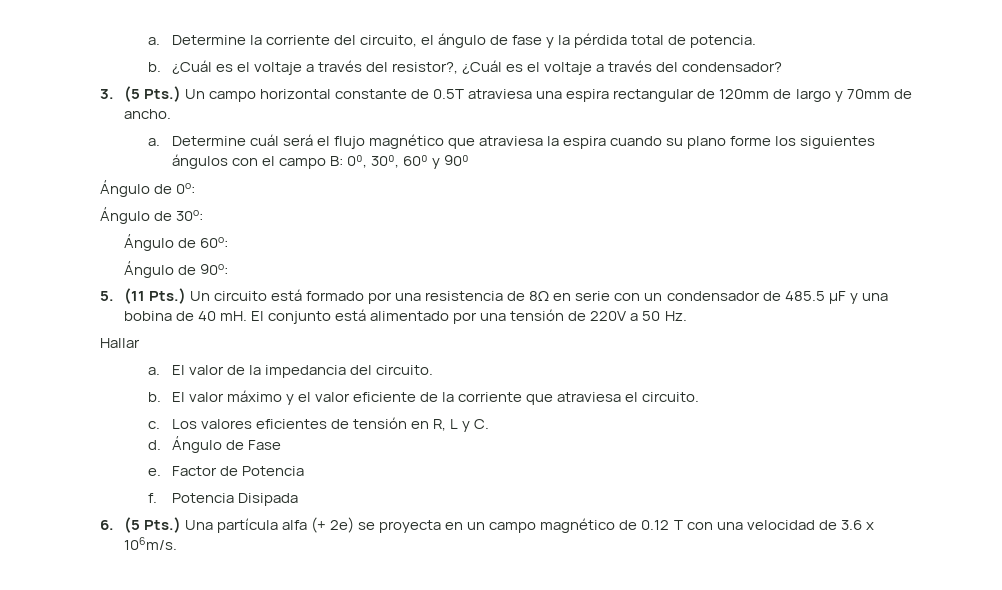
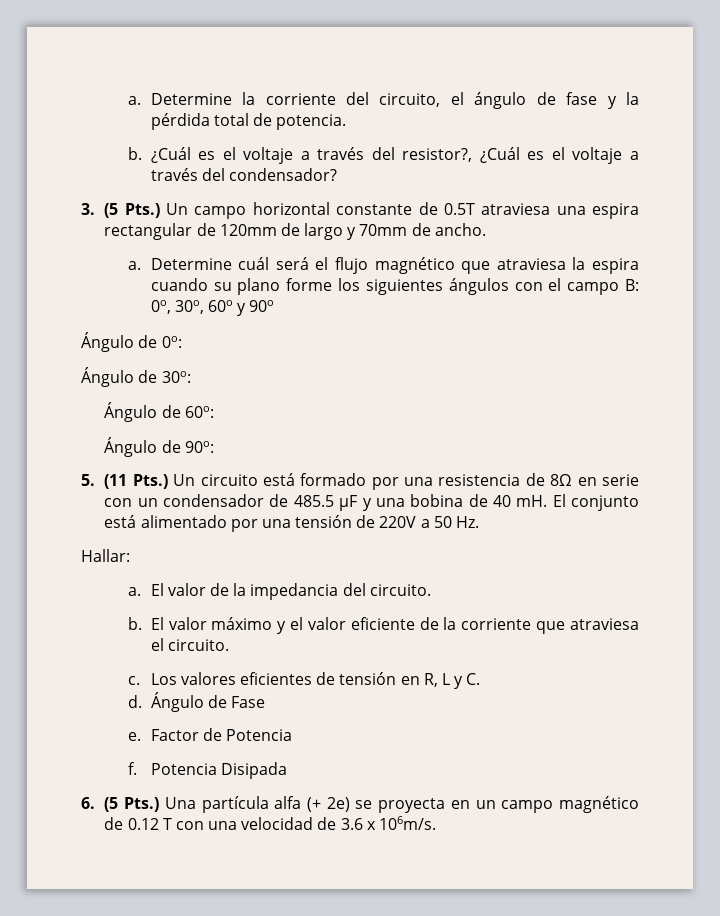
[346,155,469,169] 0⁰, 30⁰, 60⁰ y 90⁰ -> [150,300,275,316] 0o, 30o, 60o y 90o
[99,338,140,348] Hallar -> [81,549,131,562] Hallar:

